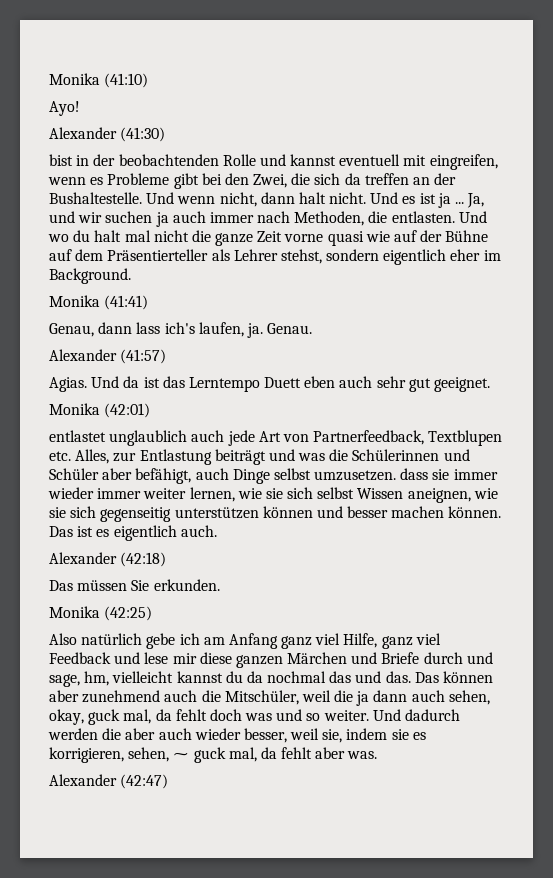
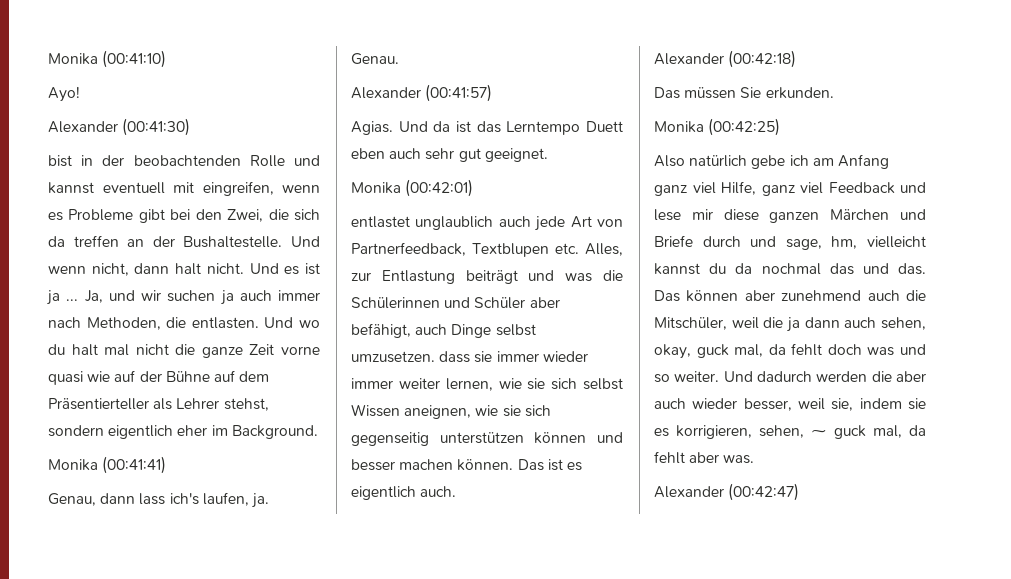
[49,73,149,88] Monika (41:10) -> [48,50,167,68] Monika (00:41:10)
[120,127,166,142] (41:30) -> [122,118,191,136] (00:41:30)
[104,295,149,310] (41:41) -> [102,456,167,474] (00:41:41)
[120,349,167,364] (41:57) -> [425,84,493,102] (00:41:57)
[104,403,151,418] (42:01) -> [405,179,474,197] (00:42:01)
[120,552,167,567] (42:18) -> [728,50,797,68] (00:42:18)
[104,606,153,621] (42:25) -> [708,118,781,136] (00:42:25)
[120,774,169,789] (42:47) -> [728,483,800,501] (00:42:47)

